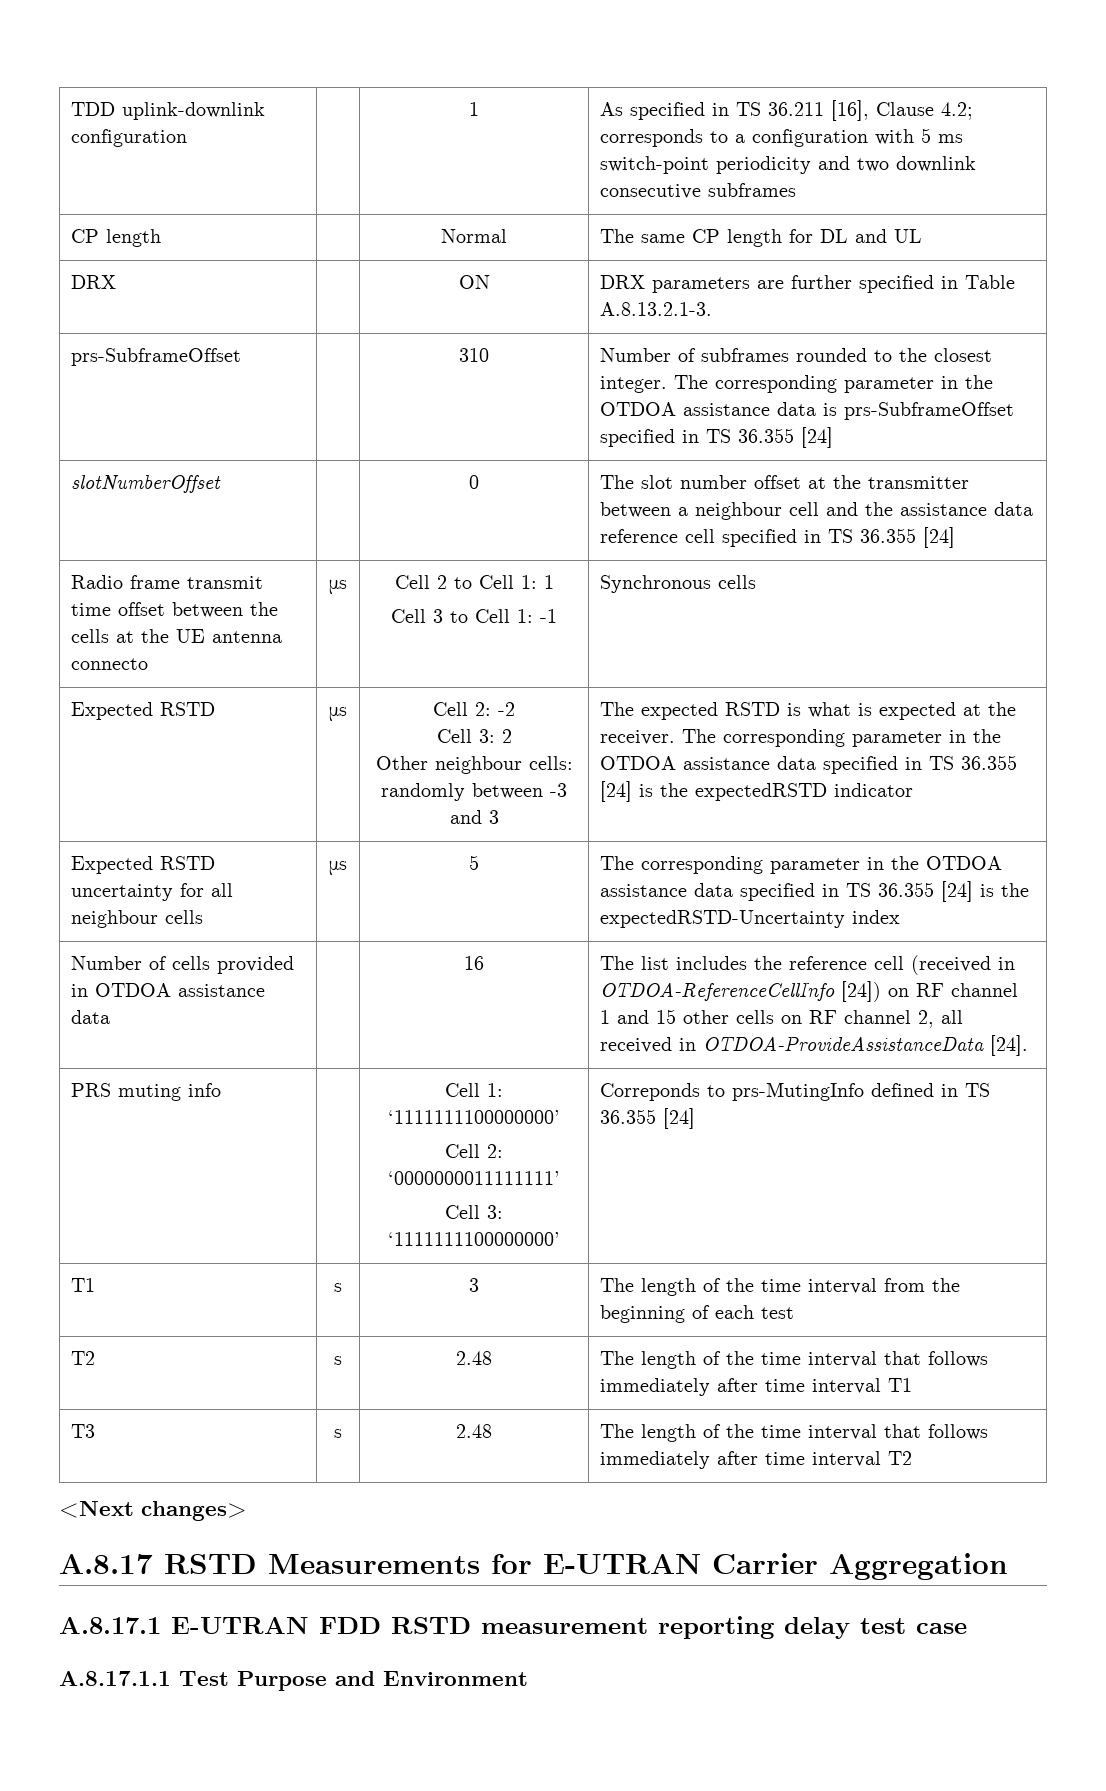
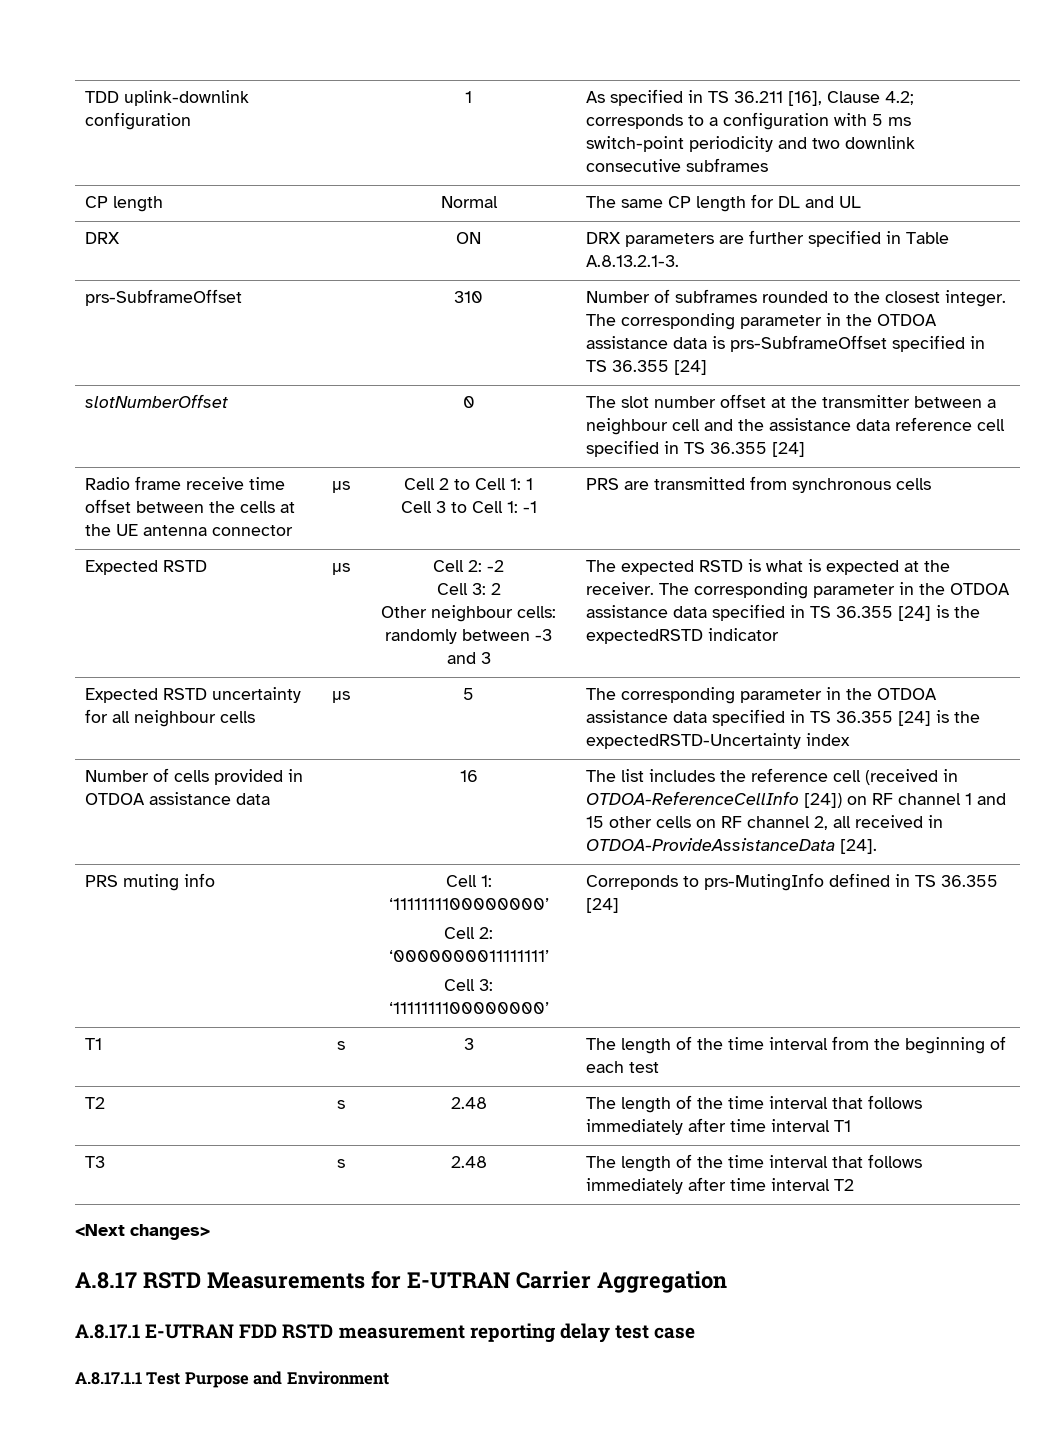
[187,576,264,589] transmit -> [185,477,244,490] receive
[71,658,149,670] connecto -> [211,525,293,536] connector
[600,575,712,593] Synchronous -> [585,476,891,493] PRS are transmitted from synchronous

